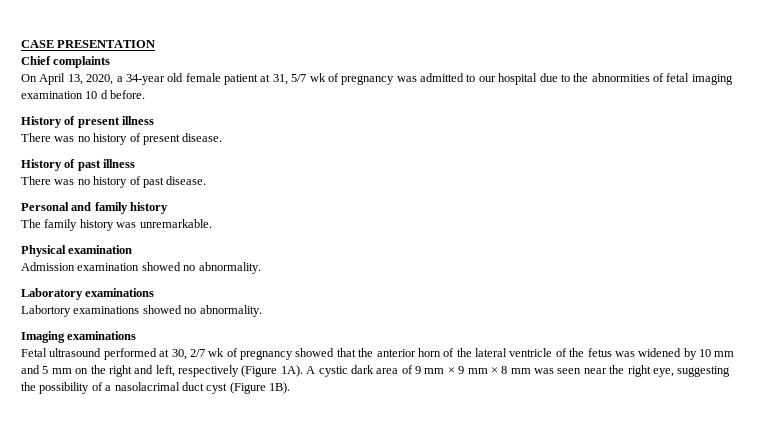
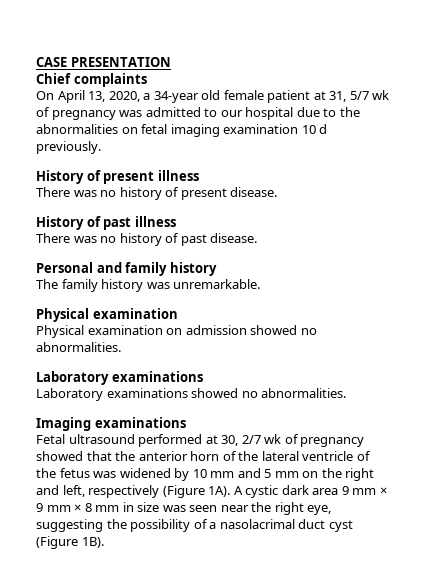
[591,73,664,82] abnormities of -> [36,124,138,134] abnormalities on
[110,90,146,99] before. -> [36,141,101,154] previously.
[21,262,261,274] Admission examination showed no abnormality. -> [36,325,317,338] [36,342,121,352] Physical examination on admission showed no abnormalities.
[21,305,71,317] Labortory -> [36,388,103,401] Laboratory
[199,305,262,317] abnormality. -> [261,388,347,398] abnormalities.
[401,365,413,374] of -> (339, 491) none
(531, 371) none -> [122,502,160,512] in size

